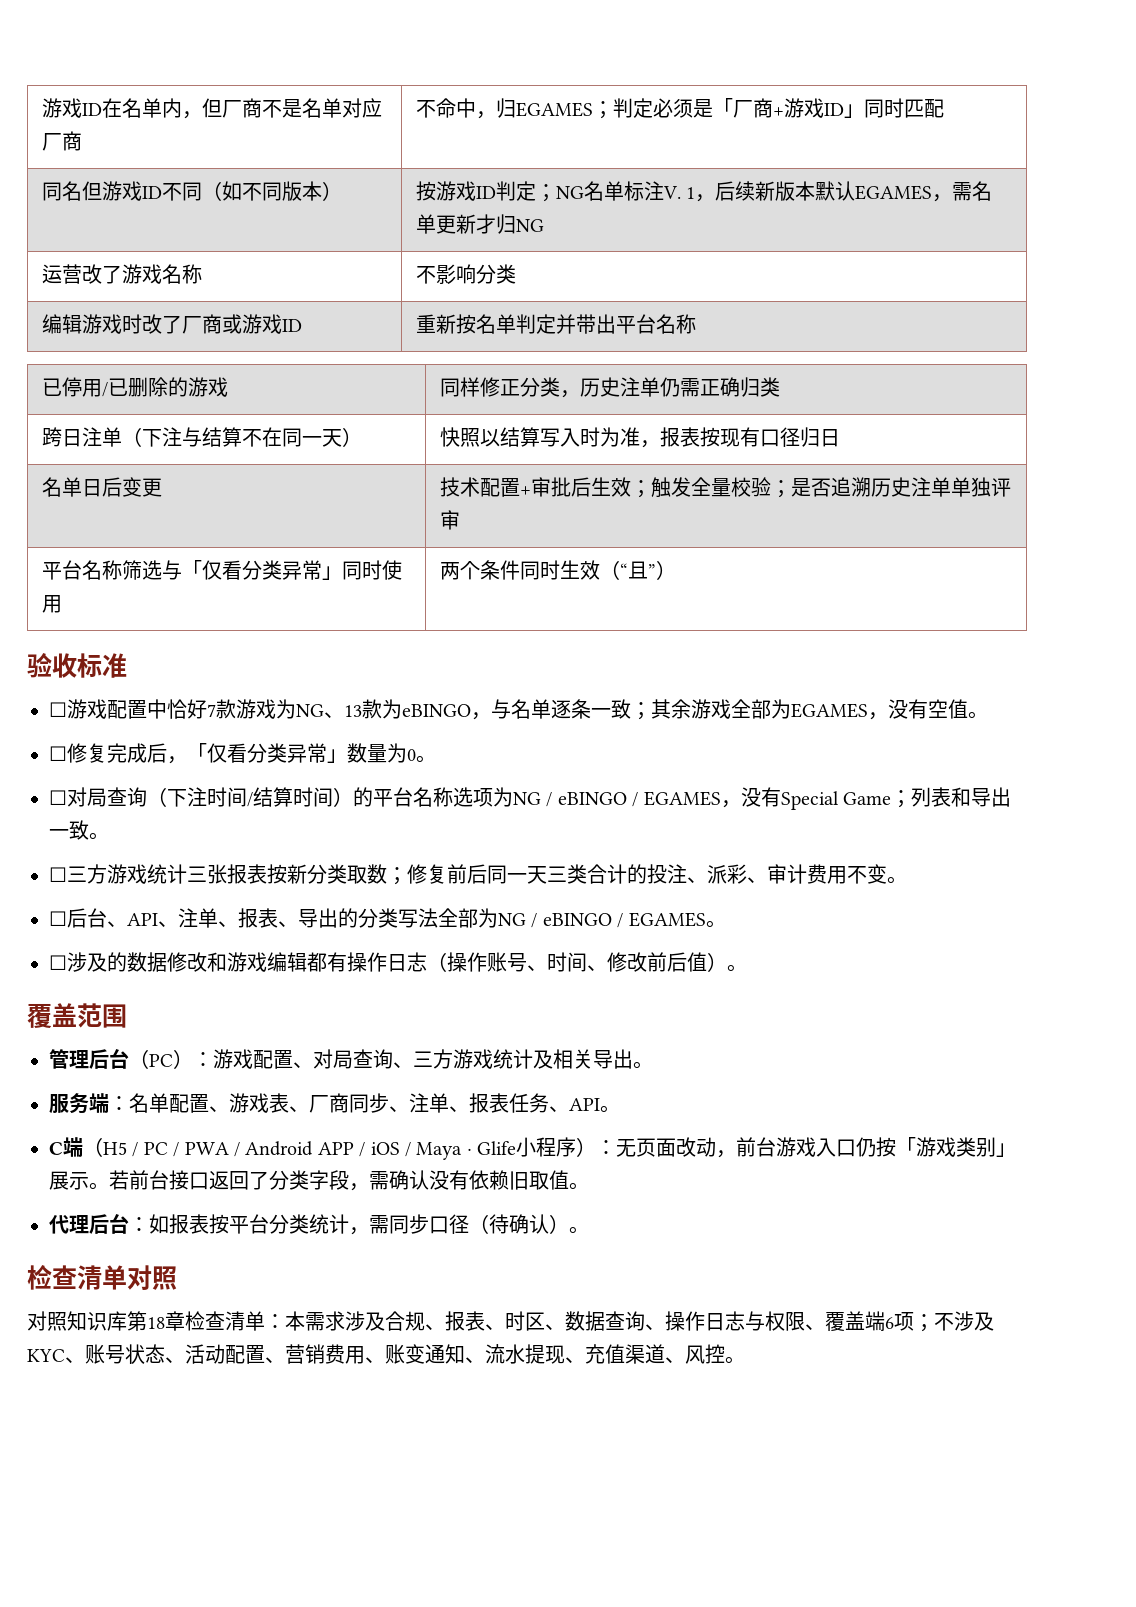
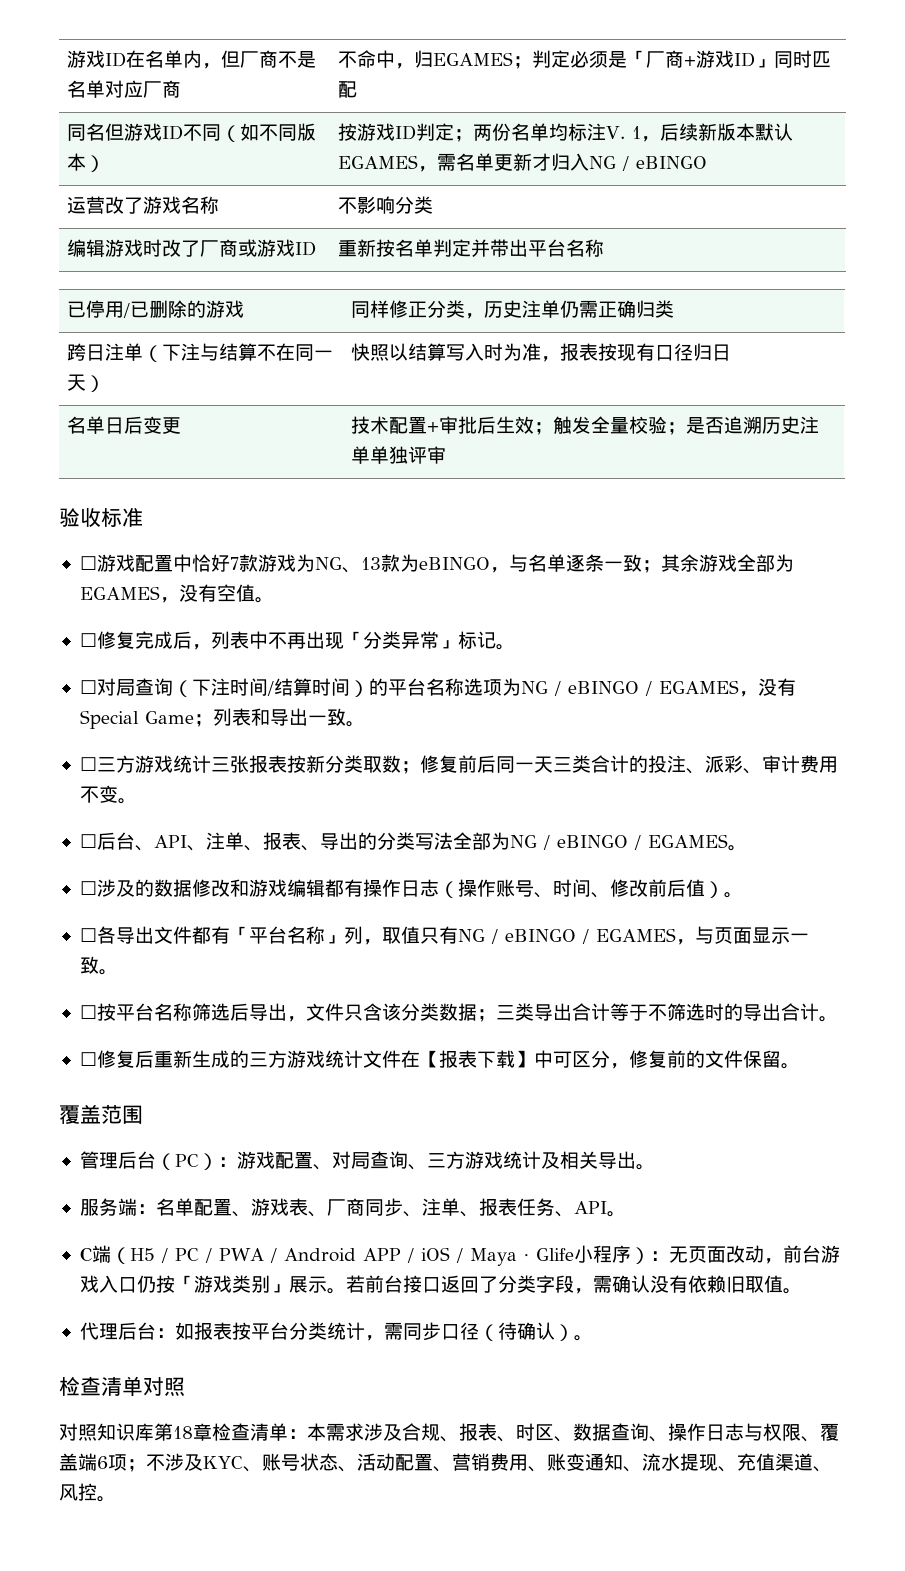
[555,181,624,201] NG名单 -> [472,123,568,141] 两份名单均
[515,219,544,232] NG -> [569,153,707,171] 入NG / eBINGO
[41,560,402,580] [41,595,62,613] [439,560,676,580] // 平台名称筛选与「仅看分类异常」同时使用 | 两个条件同时生效（“且”） -> (446, 455) none
[187,743,416,763] 「仅看分类异常」数量为0 -> [210,631,496,649] 列表中不再出现「分类异常」标记
(747, 968) none -> [79,926,809,945] [79,956,118,975] [79,1003,838,1022] [79,1050,800,1069] // ☐各导出文件都有「平台名称」列，取值只有NG / eBINGO / EGAMES，与页面显示一致。 // ☐按平台名称筛选后导出，文件只含该分类数据；三类导出合计等于不筛选时的导出合计。 // ☐修复后重新生成的三方游戏统计文件在【报表下载】中可区分，修复前的文件保留。

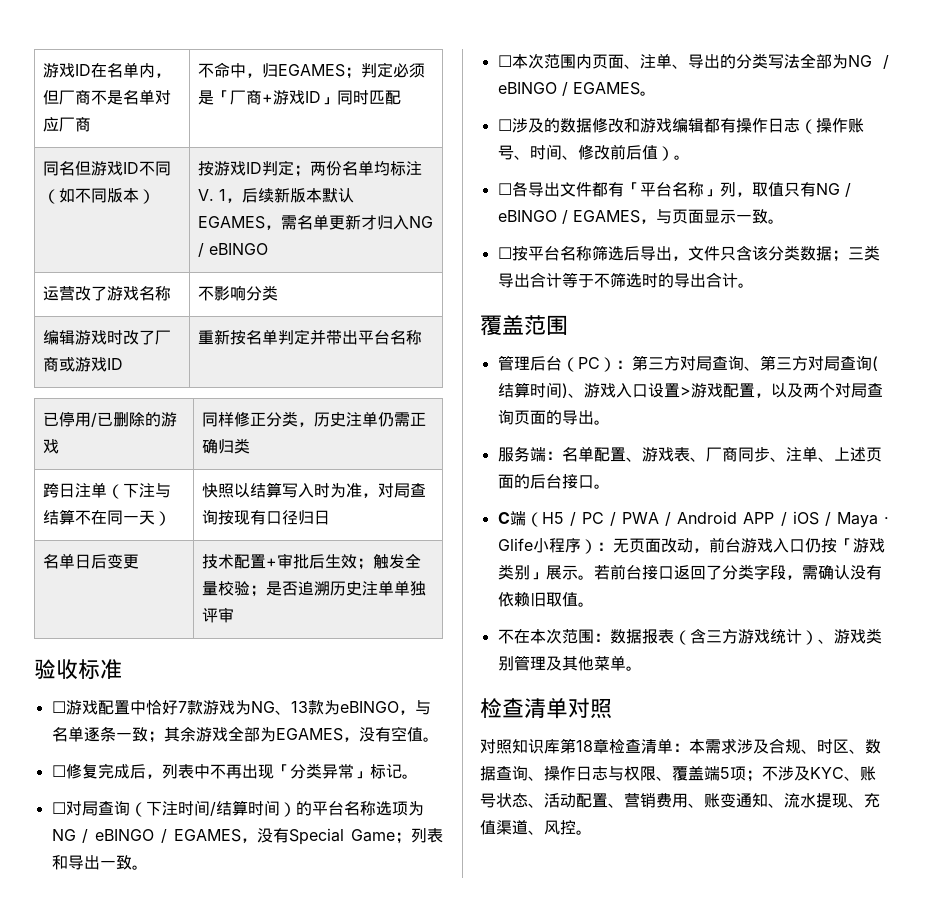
[559,343,598,361] 报表 -> [378,483,427,498] [202,509,219,525] 对局查询
[96,755,838,774] [79,785,137,804] [79,832,320,851] 三方游戏统计三张报表按新分类取数；修复前后同一天三类合计的投注、派彩、审计费用不变。 // ☐后台、API、注单、报表、 -> [511,53,688,69] 本次范围内页面、注单、
[79,1050,800,1069] // ☐修复后重新生成的三方游戏统计文件在【报表下载】中可区分，修复前的文件保留。 -> (754, 285) none
[236,1151,598,1170] 游戏配置、对局查询、三方游戏统计及相关 -> [631,355,878,371] [497,382,883,398] [497,409,562,425] 第三方对局查询、第三方对局查询(结算时间)、游戏入口设置>游戏配置，以及两个对局查询页面的
[478,1198,607,1217] 报表任务、API -> [833,447,882,462] [497,474,594,489] 上述页面的后台接口
[79,1322,574,1341] 代理后台：如报表按平台分类统计，需同步口径（待确认） -> [497,628,882,645] [497,655,626,671] 不在本次范围：数据报表（含三方游戏统计）、游戏类别管理及其他菜单
[459,1423,516,1442] 报表、 -> (817, 751) none
[97,1456,108,1469] 6 -> [720,767,730,779] 5

